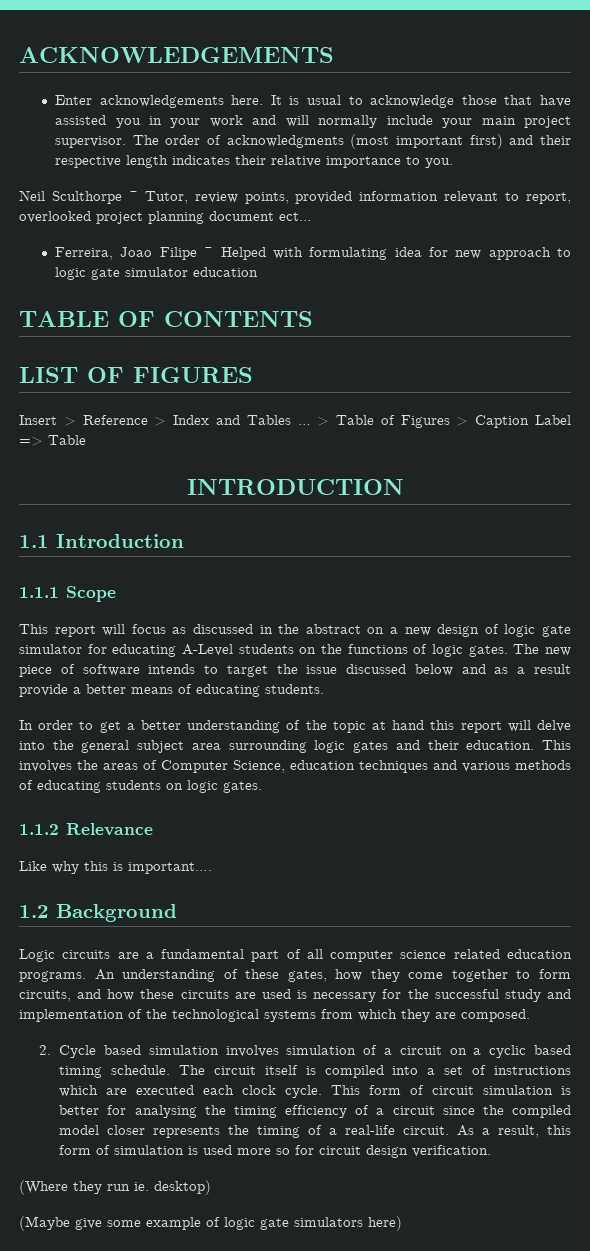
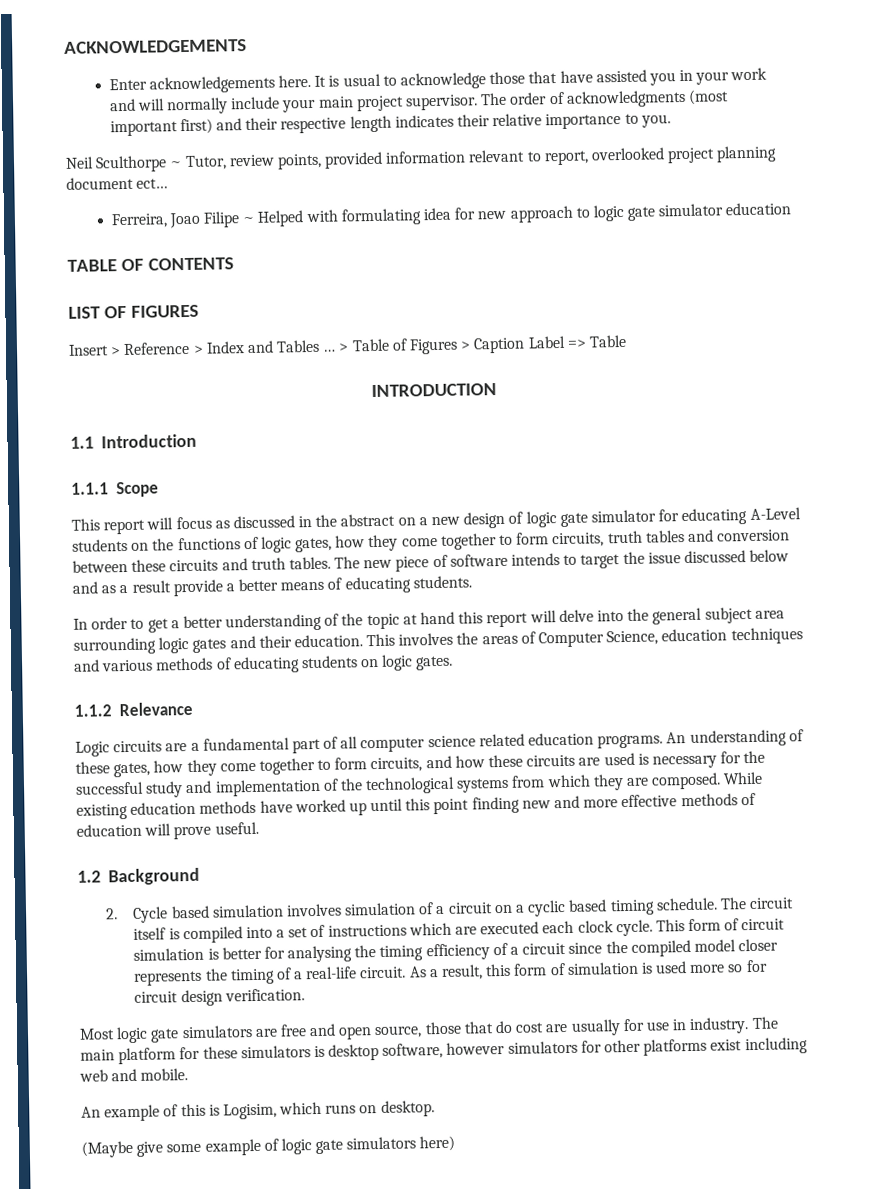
[468,645,508,657] gates. -> [295,529,791,553] [72,556,331,573] gates, how they come together to form circuits, truth tables and conversion between these circuits and truth tables.
[19,861,212,874] [19,904,178,922] // Like why this is important…. // 1.2 Background -> (193, 709) none
(530, 1015) none -> [723,771,764,785] [76,792,756,820] [76,821,259,840] [77,867,200,886] While existing education methods have worked up until this point finding new and more effective methods of education will prove useful. // 1.2 Background
[19,1180,211,1195] (Where they run ie. desktop) -> [79,1016,779,1044] [80,1037,808,1065] [79,1068,189,1082] [81,1100,435,1122] Most logic gate simulators are free and open source, those that do cost are usually for use in industry. The main platform for these simulators is desktop software, however simulators for other platforms exist including web and mobile. // An example of this is Logisim, which runs on desktop.

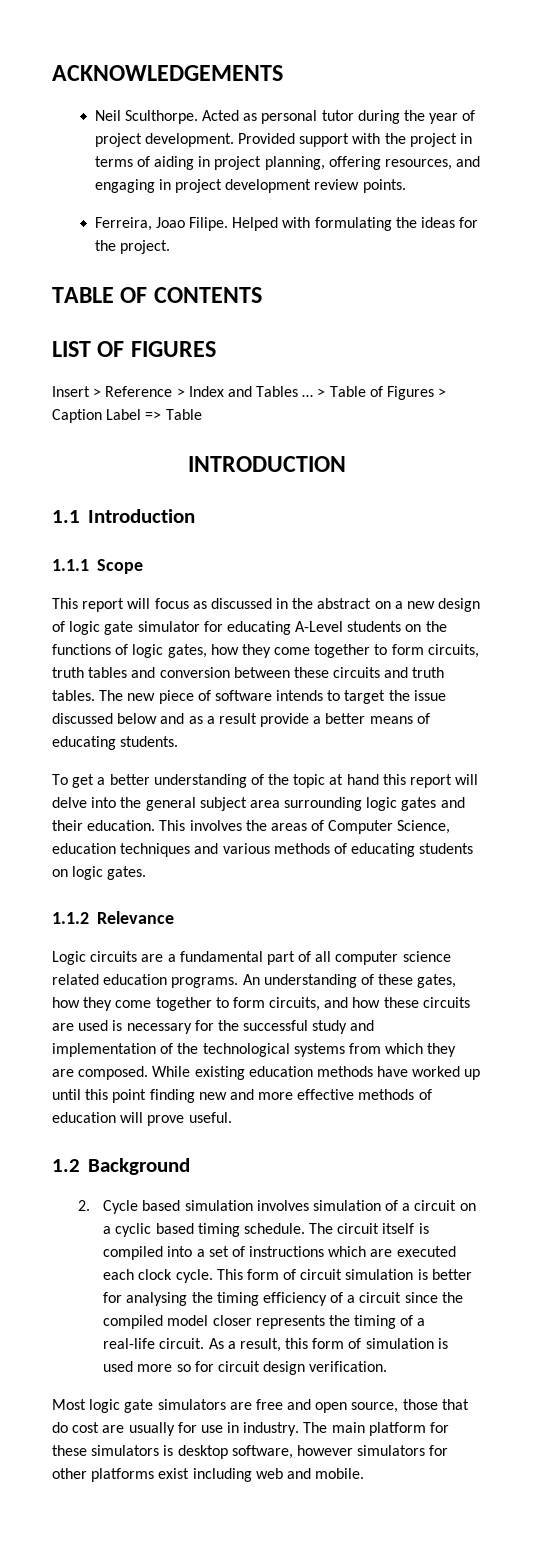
[108,67,768,94] [109,89,729,115] [109,112,671,137] [65,145,778,173] [66,176,169,190] Enter acknowledgements here. It is usual to acknowledge those that have assisted you in your work and will normally include your main project supervisor. The order of acknowledgments (most important first) and their respective length indicates their relative importance to you. // Neil Sculthorpe ~ Tutor, review points, provided information relevant to report, overlooked project planning document ect… -> [94,110,476,124] [94,133,472,147] [94,156,481,170] [94,179,406,193] Neil Sculthorpe. Acted as personal tutor during the year of project development. Provided support with the project in terms of aiding in project planning, offering resources, and engaging in project development review points.
[203,211,256,228] Filipe ~ -> [188,217,228,231] Filipe.
[423,202,792,223] idea for new approach to logic gate simulator education -> [395,217,479,228] [94,240,170,254] the ideas for the project.
[73,616,145,630] In order to -> [52,774,68,785] To
[81,1100,435,1122] [81,1135,456,1158] // An example of this is Logisim, which runs on desktop. // (Maybe give some example of logic gate simulators here) -> (365, 1473) none

